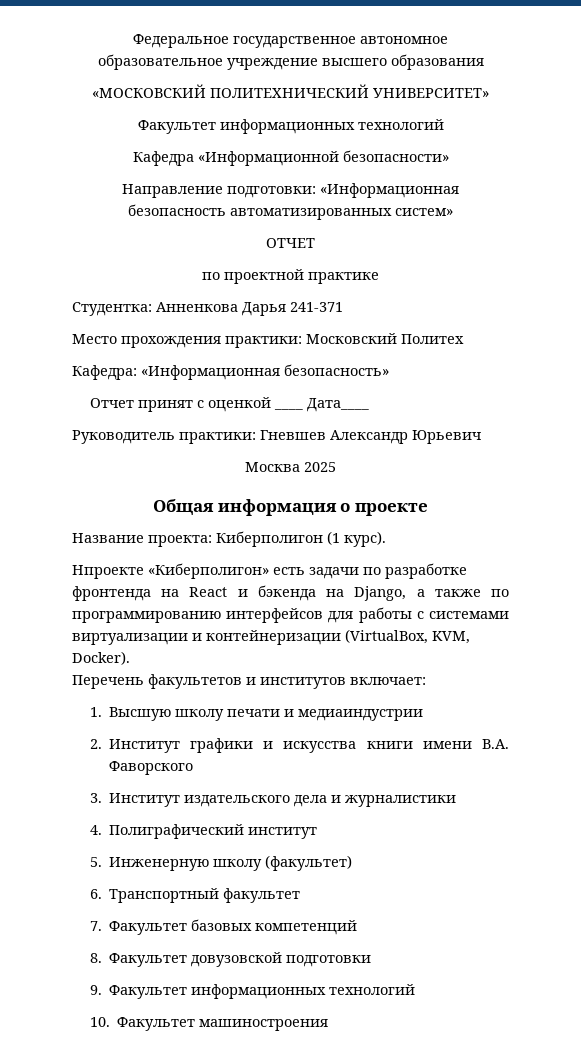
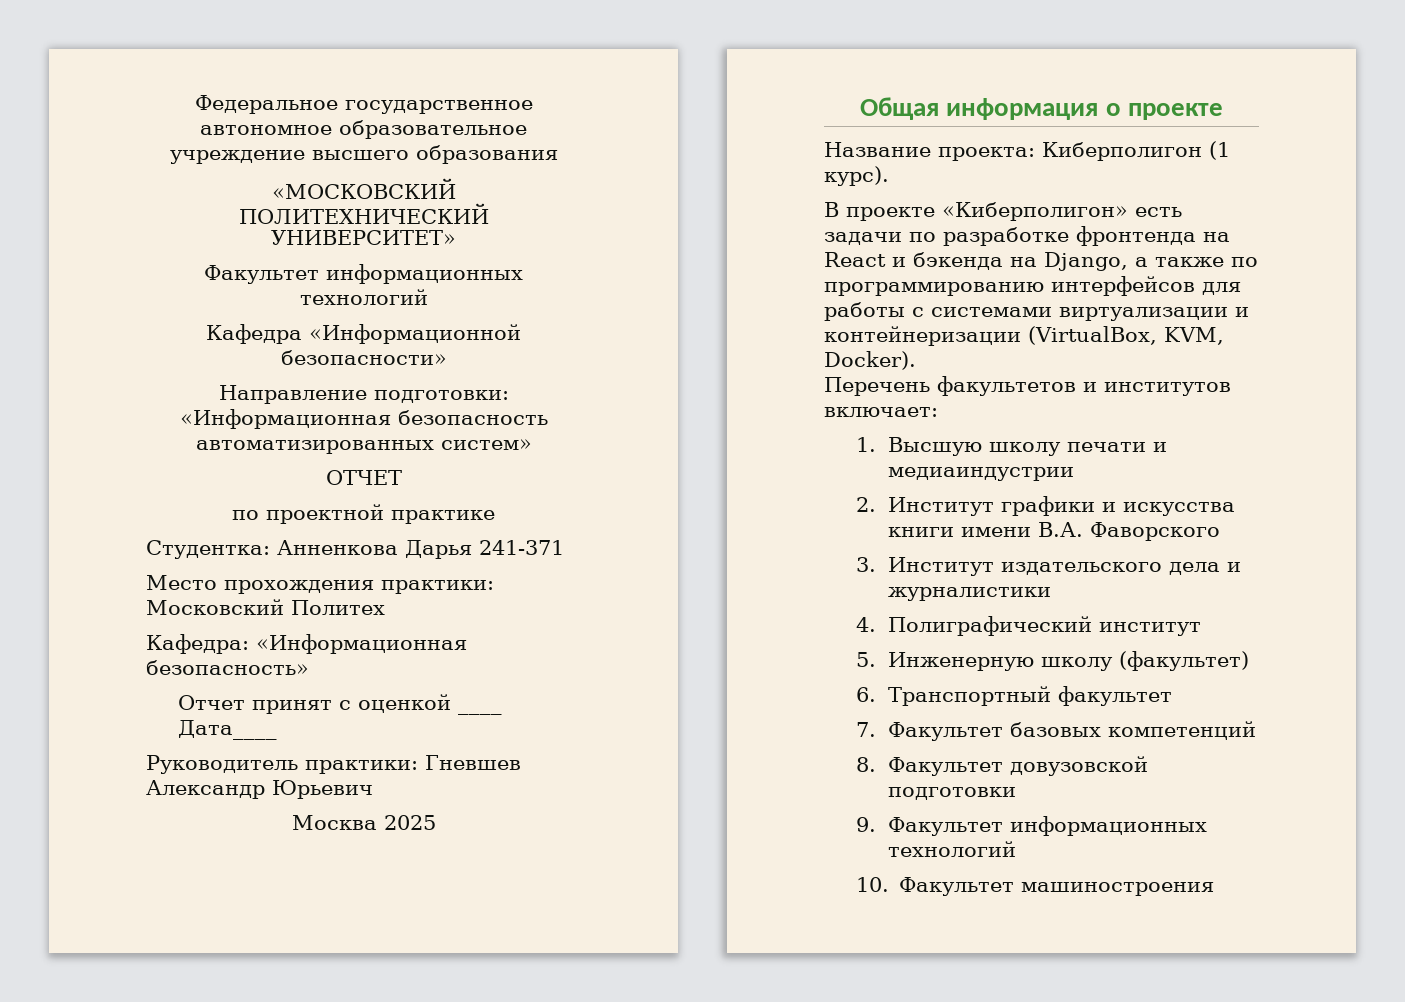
[72,565,144,579] Нпроекте -> [824,202,935,221] В проекте

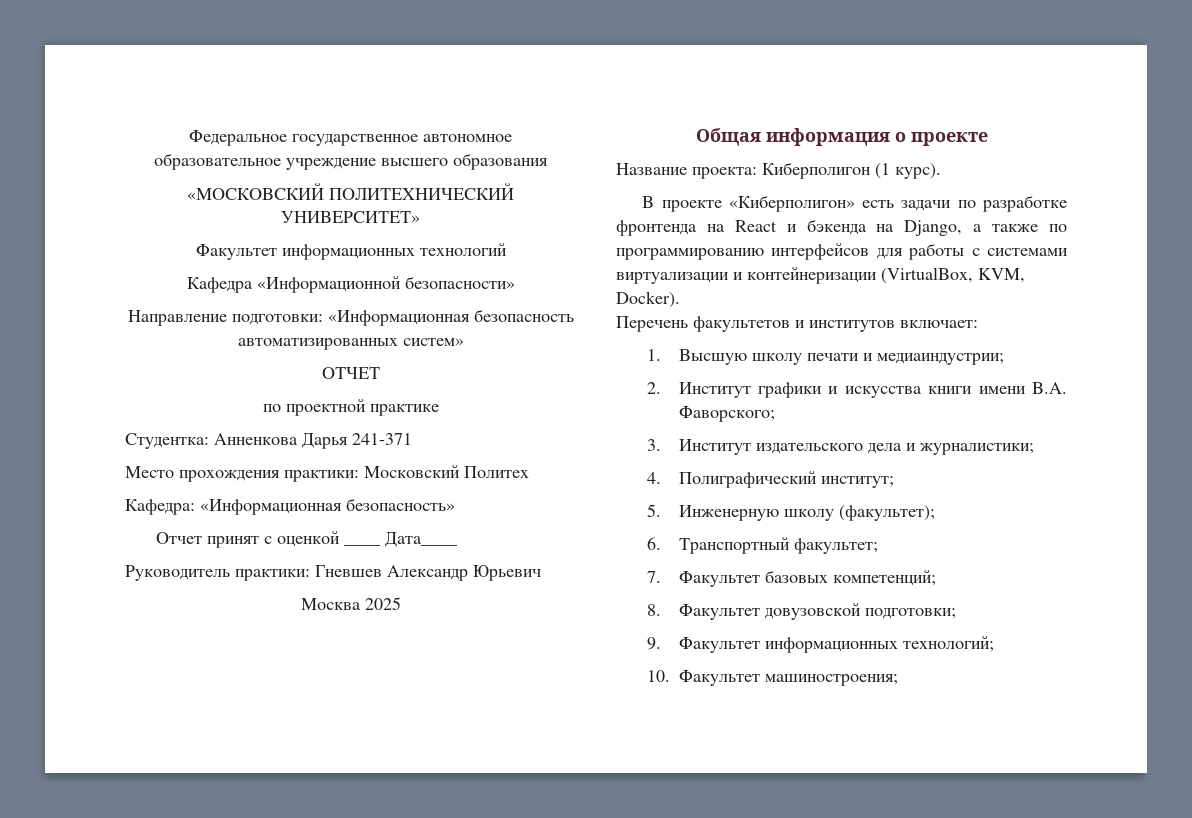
[887,467,1074,481] медиаиндустрии -> [876,353,1004,365] медиаиндустрии;
[1089,522,1220,541] Фаворского -> [678,406,775,422] Фаворского;
[887,587,1051,601] журналистики -> [919,443,1034,455] журналистики;
[1098,622,1201,636] институт -> [820,476,894,488] институт;
[1118,651,1249,671] (факультет) -> [838,505,935,521] (факультет);
[1057,686,1172,706] факультет -> [793,538,878,554] факультет;
[1107,721,1256,740] компетенций -> [832,570,936,586] компетенций;
[887,787,1016,800] подготовки -> [864,608,956,619] подготовки;
[887,841,1016,857] технологий -> [902,636,994,652] технологий;
[1021,882,1215,896] машиностроения -> [765,674,899,686] машиностроения;

